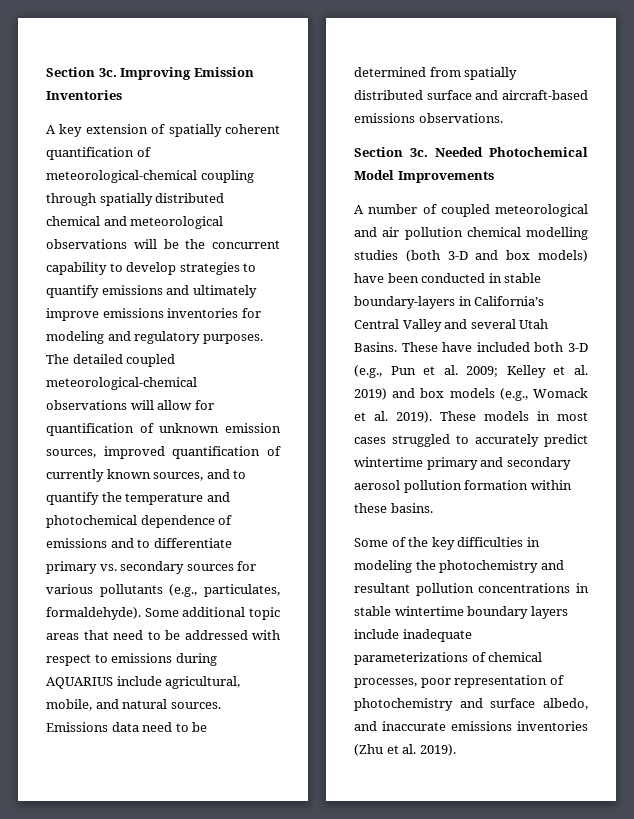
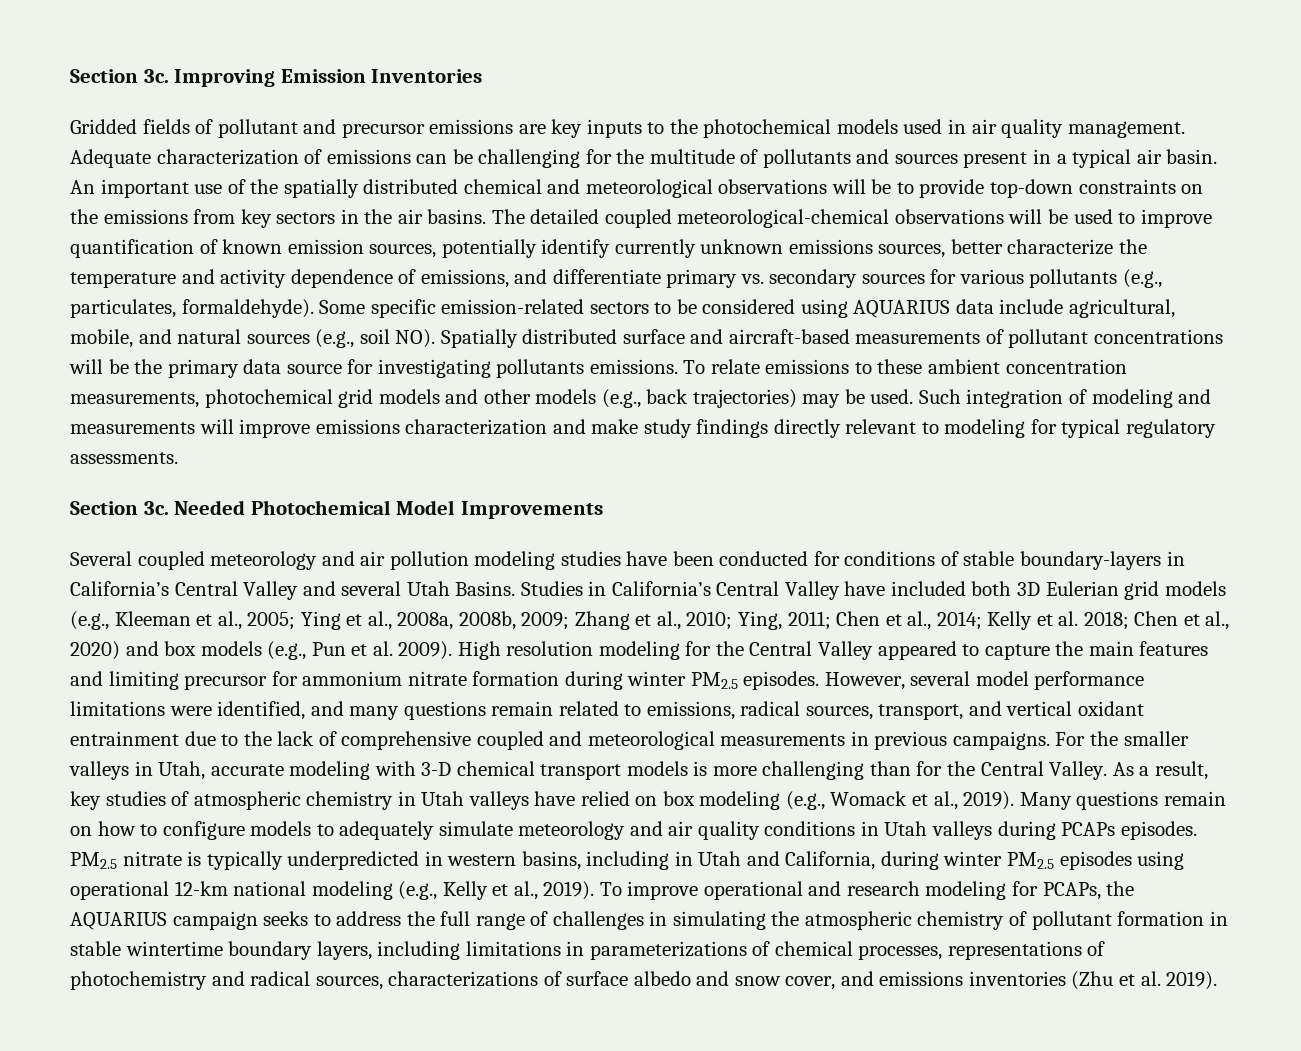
[46,124,280,137] [46,147,151,160] [46,170,254,183] [46,193,96,206] A key extension of spatially coherent quantification of meteorological-chemical coupling through -> [70,119,1185,138] [70,149,1218,168] [70,179,279,198] Gridded fields of pollutant and precursor emissions are key inputs to the photochemical models used in air quality management. Adequate characterization of emissions can be challenging for the multitude of pollutants and sources present in a typical air basin. An important use of the
[185,239,280,249] [46,262,257,275] [46,285,257,298] [46,308,261,321] [46,331,263,344] the concurrent capability to develop strategies to quantify emissions and ultimately improve emissions inventories for modeling and regulatory purposes. -> [896,179,1204,198] [70,209,487,228] to provide top-down constraints on the emissions from key sectors in the air basins.
[157,400,214,410] [46,423,220,436] allow for quantification of unknown -> [1048,209,1212,228] [70,239,283,258] be used to improve quantification of known
[103,446,281,459] [46,469,247,482] [46,492,99,505] improved quantification of currently known sources, and to quantify -> [441,239,1114,258] potentially identify currently unknown emissions sources, better characterize
[46,515,137,528] photochemical -> [220,269,287,288] activity
[46,538,151,548] emissions and to -> [420,269,548,288] emissions, and
[182,607,280,620] [46,630,280,640] [46,653,217,666] [46,677,113,689] additional topic areas that need to be addressed with respect to emissions during AQUARIUS -> [370,299,994,318] specific emission-related sectors to be considered using AQUARIUS data
[170,702,221,709] [46,722,208,732] [354,67,518,80] [354,90,588,100] [354,113,503,123] sources. Emissions data need to be determined from spatially distributed surface and aircraft-based emissions observations. -> [246,329,1224,348] [69,359,1127,378] [70,389,1212,408] [70,419,1217,438] [70,452,178,464] sources (e.g., soil NO). Spatially distributed surface and aircraft-based measurements of pollutant concentrations will be the primary data source for investigating pollutants emissions. To relate emissions to these ambient concentration measurements, photochemical grid models and other models (e.g., back trajectories) may be used. Such integration of modeling and measurements will improve emissions characterization and make study findings directly relevant to modeling for typical regulatory assessments.
[354,204,588,217] [354,227,588,240] [354,250,588,262] [354,273,502,283] A number of coupled meteorological and air pollution chemical modelling studies (both 3-D and box models) have been conducted in -> [70,551,959,570] Several coupled meteorology and air pollution modeling studies have been conducted for conditions of
[401,342,588,352] [354,365,588,378] [354,388,588,401] [354,411,588,423] [354,434,588,447] [354,457,571,470] [354,480,572,493] [354,503,433,513] [354,537,540,550] [354,560,564,573] [354,583,589,596] [354,606,568,619] [354,629,472,642] These have included both 3-D (e.g., Pun et al. 2009; Kelley et al. 2019) and box models (e.g., Womack et al. 2019). These models in most cases struggled to accurately predict wintertime primary and secondary aerosol pollution formation within these basins. // Some of the key difficulties in modeling the photochemistry and resultant pollution concentrations in stable wintertime boundary layers include inadequate -> [520,581,1226,600] [70,611,1230,630] [70,641,1209,660] [70,671,1145,690] [70,701,1145,720] [70,731,1189,750] [69,761,1208,780] [70,791,1226,810] [70,821,1197,840] [70,851,1185,870] [70,881,1135,900] [70,911,1228,930] [70,941,585,960] Studies in California’s Central Valley have included both 3D Eulerian grid models (e.g., Kleeman et al., 2005; Ying et al., 2008a, 2008b, 2009; Zhang et al., 2010; Ying, 2011; Chen et al., 2014; Kelly et al. 2018; Chen et al., 2020) and box models (e.g., Pun et al. 2009). High resolution modeling for the Central Valley appeared to capture the main features and limiting precursor for ammonium nitrate formation during winter PM2.5 episodes. However, several model performance limitations were identified, and many questions remain related to emissions, radical sources, transport, and vertical oxidant entrainment due to the lack of comprehensive coupled and meteorological measurements in previous campaigns. For the smaller valleys in Utah, accurate modeling with 3-D chemical transport models is more challenging than for the Central Valley. As a result, key studies of atmospheric chemistry in Utah valleys have relied on box modeling (e.g., Womack et al., 2019). Many questions remain on how to configure models to adequately simulate meteorology and air quality conditions in Utah valleys during PCAPs episodes. PM2.5 nitrate is typically underpredicted in western basins, including in Utah and California, during winter PM2.5 episodes using operational 12-km national modeling (e.g., Kelly et al., 2019). To improve operational and research modeling for PCAPs, the AQUARIUS campaign seeks to address the full range of challenges in simulating the atmospheric chemistry of pollutant formation in stable wintertime boundary layers, including limitations in
[420,675,548,688] poor representation -> [947,941,1082,960] representations
[490,698,588,710] [354,721,446,731] surface albedo, and inaccurate -> [250,971,874,990] radical sources, characterizations of surface albedo and snow cover, and

